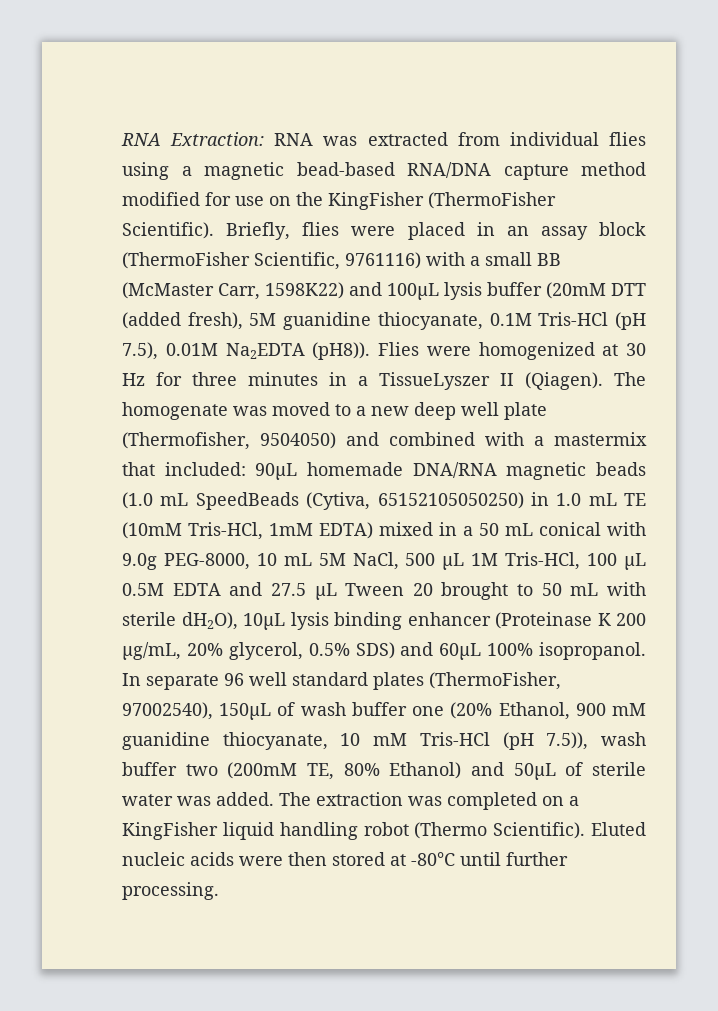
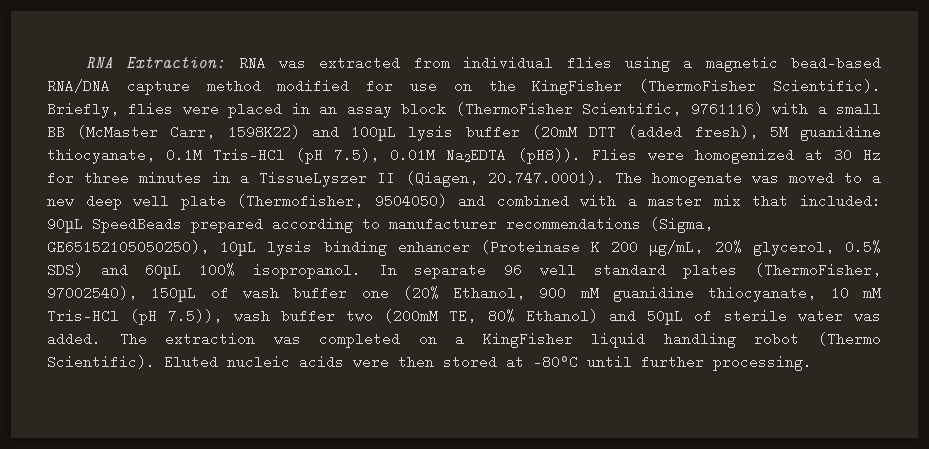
[525,372,603,390] (Qiagen). -> [405,171,605,187] (Qiagen, 20.747.0001).
[554,432,647,446] mastermix -> [648,194,741,208] master mix
[307,462,646,480] [122,492,646,510] [122,522,646,540] [122,552,647,570] [122,582,646,600] [122,612,238,630] homemade DNA/RNA magnetic beads (1.0 mL SpeedBeads (Cytiva, 65152105050250) in 1.0 mL TE (10mM Tris-HCl, 1mM EDTA) mixed in a 50 mL conical with 9.0g PEG-8000, 10 mL 5M NaCl, 500 μL 1M Tris-HCl, 100 μL 0.5M EDTA and 27.5 μL Tween 20 brought to 50 mL with sterile dH2O), -> [92,217,713,233] [47,240,209,254] SpeedBeads prepared according to manufacturer recommendations (Sigma, GE65152105050250),

